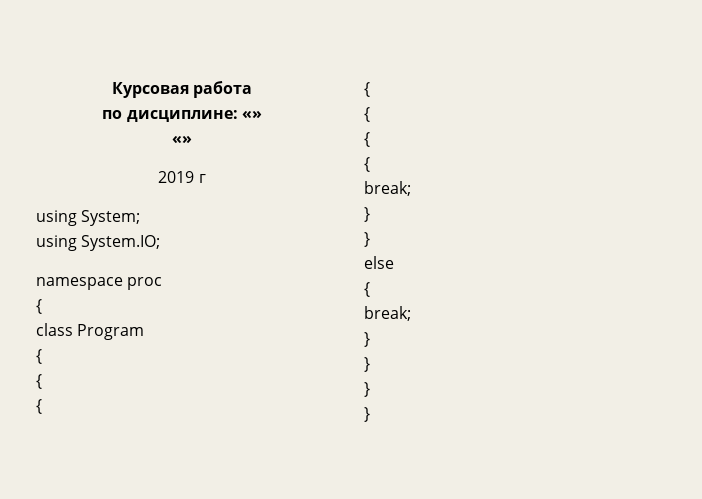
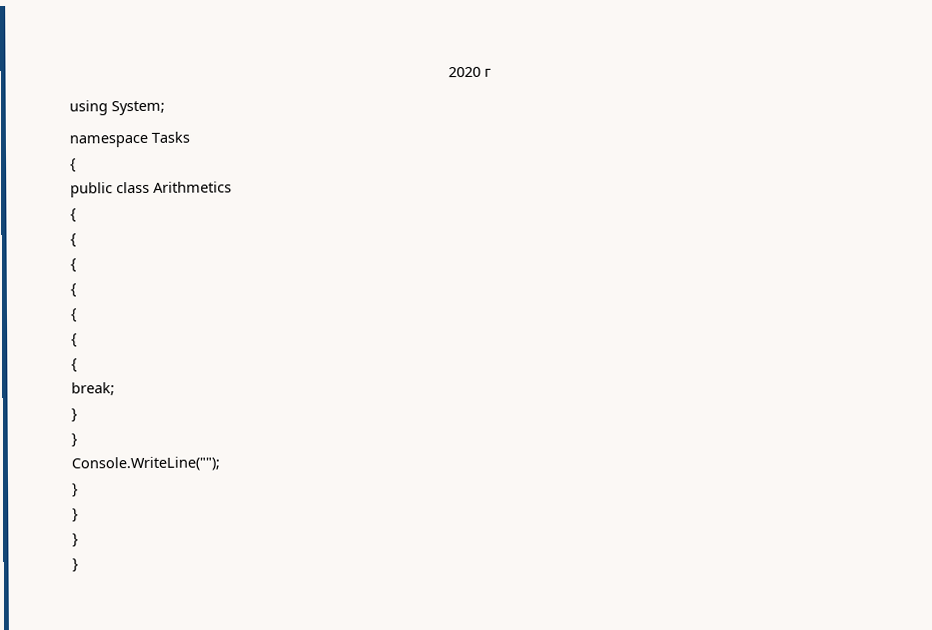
[111,81,253,98] [102,110,262,122] [172,136,192,144] [158,171,195,183] Курсовая работа // по дисциплине: «» // «» // 2019 -> [448,66,481,78] 2020
[36,235,161,251] // using System.IO; -> (165, 108) none
[127,277,163,290] [36,299,42,314] [36,323,145,340] proc // { // class Program -> [151,131,190,143] [70,158,77,173] [70,181,232,198] Tasks // { // public class Arithmetics
[364,256,394,269] [364,282,370,297] [364,306,411,321] else // { // break; -> [71,456,220,472] Console.WriteLine("");

